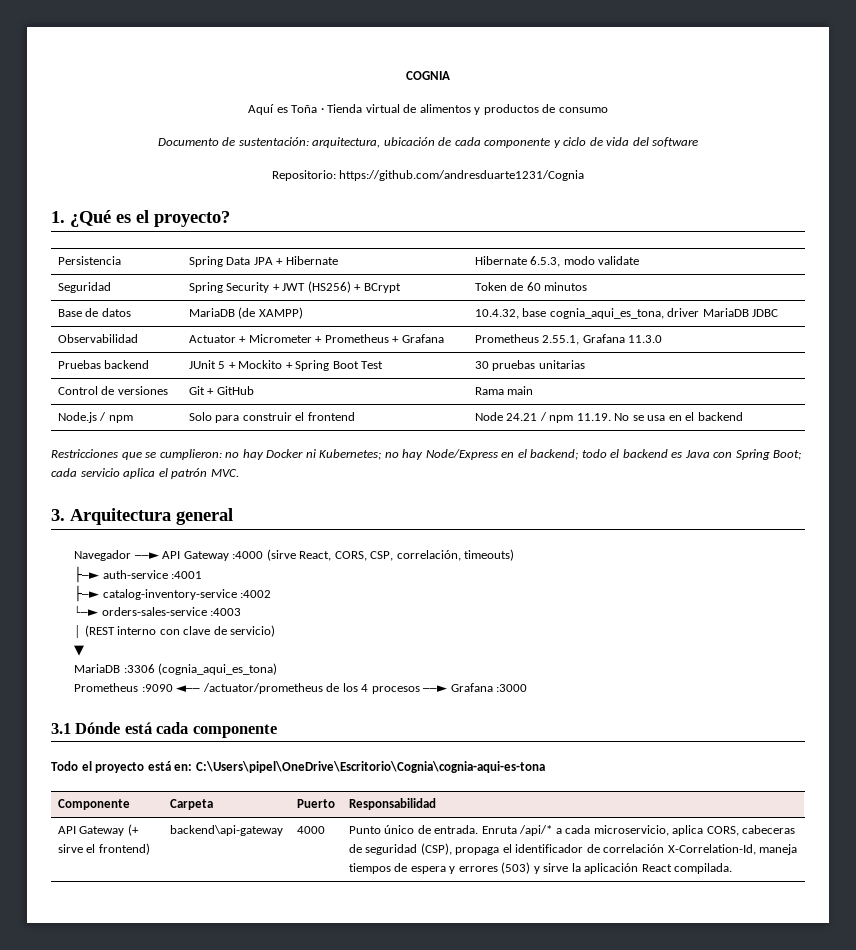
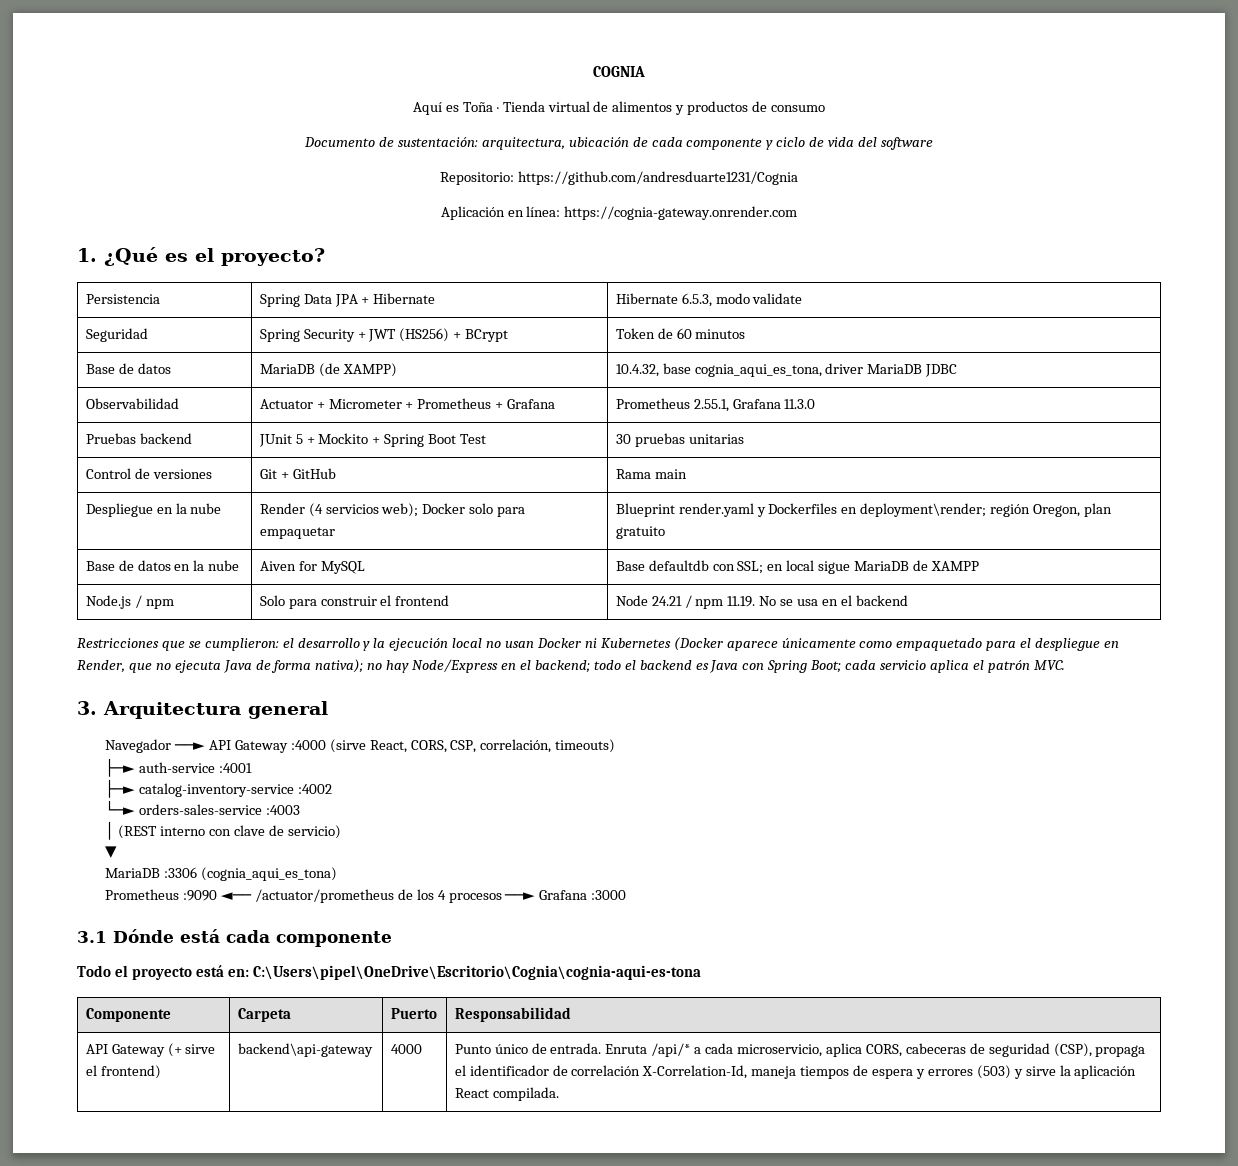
(585, 175) none -> [440,206,798,220] // Aplicación en línea: https://cognia-gateway.onrender.com
(534, 390) none -> [85,503,222,517] [259,503,526,517] [259,527,335,539] [615,503,1113,517] [615,526,665,539] [85,560,240,571] [259,561,365,574] [615,560,979,574] // Despliegue en la nube | Render (4 servicios web); Docker solo para empaquetar | Blueprint render.yaml y Dockerfiles en deployment\render; región Oregon, plan gratuito // Base de datos en la nube | Aiven for MySQL | Base defaultdb con SSL; en local sigue MariaDB de XAMPP
[225,449,382,460] no hay Docker ni Kubernetes; -> [282,637,1120,651] [77,659,364,673] el desarrollo y la ejecución local no usan Docker ni Kubernetes (Docker aparece únicamente como empaquetado para el despliegue en Render, que no ejecuta Java de forma nativa);

